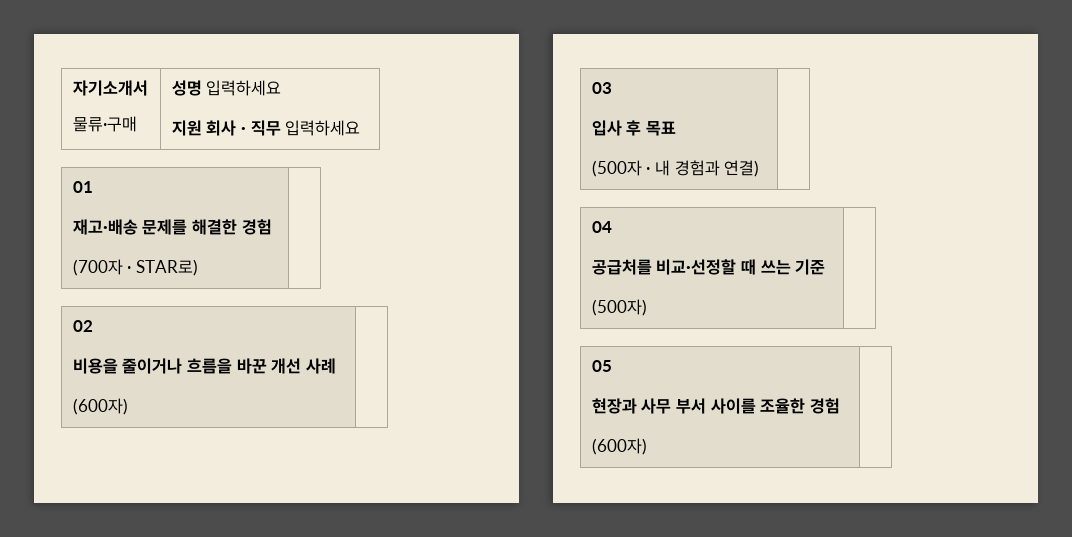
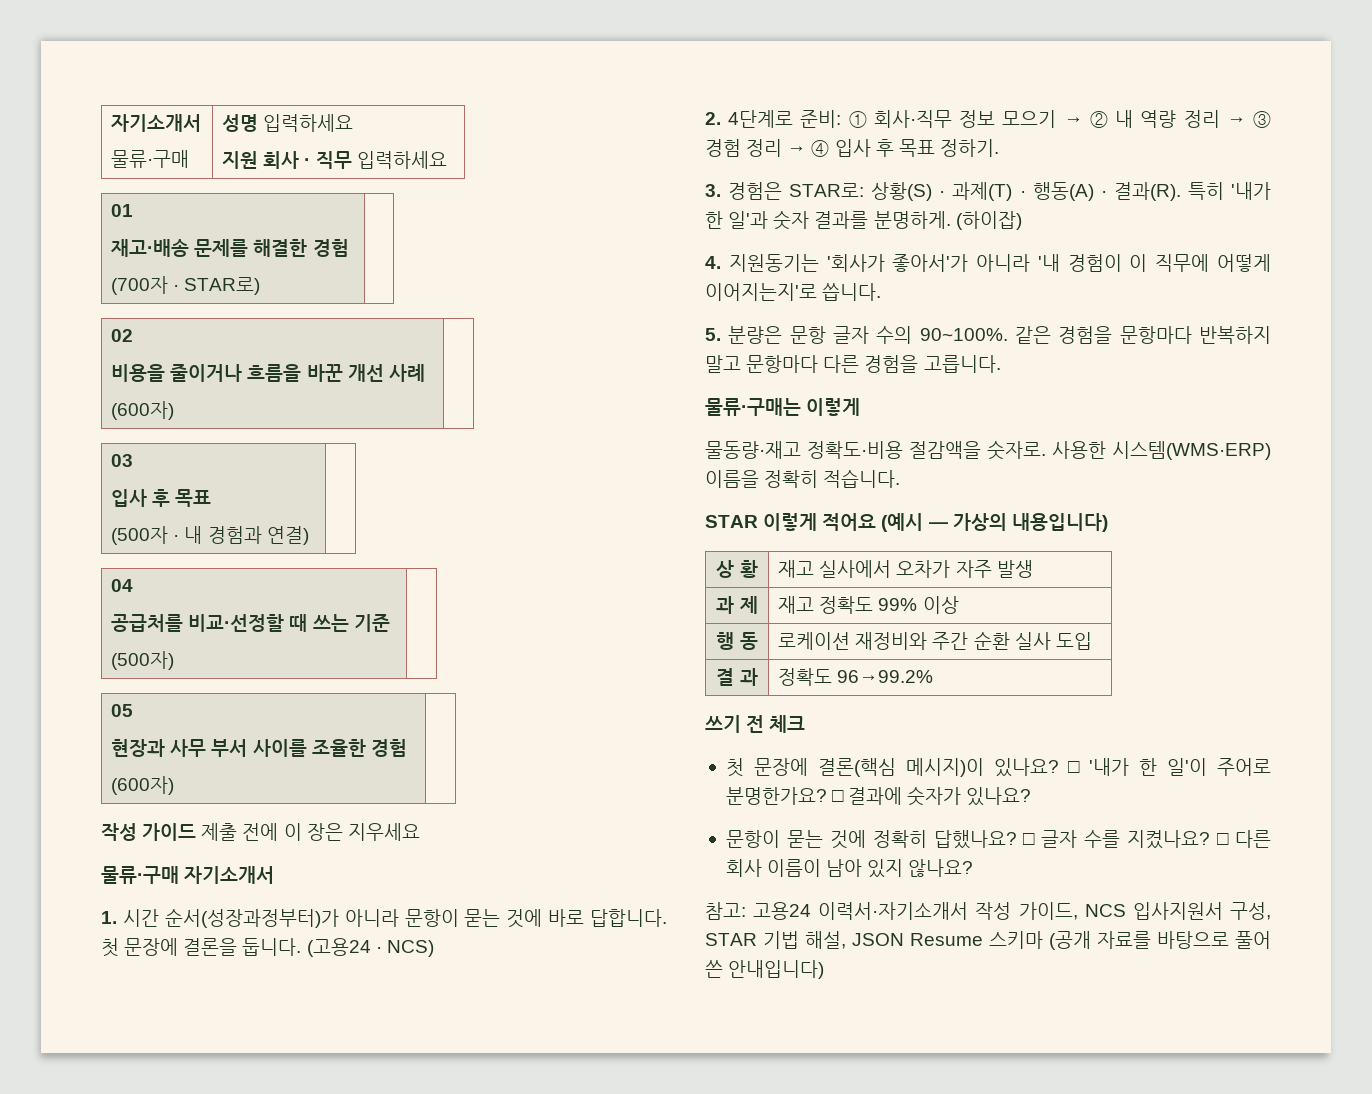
(647, 446) none -> [101,823,420,841] [101,866,275,884] [101,908,667,928] [101,938,434,957] [705,110,1271,128] [705,139,999,157] [705,182,1272,201] [705,210,1022,230] [705,254,1271,272] [705,283,882,301] [705,326,1271,344] [705,355,1001,373] [705,398,861,416] [705,440,1271,460] [705,469,901,488] [705,513,1108,532] [716,560,758,578] [778,560,1033,578] [716,596,758,614] [778,596,959,614] [716,632,758,650] [778,631,1092,650] [716,668,758,686] [778,668,934,686] [705,715,806,733] [725,758,1271,777] [725,786,1032,806] [725,830,1271,849] [725,859,974,878] [705,902,1271,920] [705,931,1271,950] [705,960,825,979] // 작성 가이드 제출 전에 이 장은 지우세요 // 물류·구매 자기소개서 // 1. 시간 순서(성장과정부터)가 아니라 문항이 묻는 것에 바로 답합니다. 첫 문장에 결론을 둡니다. (고용24 · NCS) // 2. 4단계로 준비: ① 회사·직무 정보 모으기 → ② 내 역량 정리 → ③ 경험 정리 → ④ 입사 후 목표 정하기. // 3. 경험은 STAR로: 상황(S) · 과제(T) · 행동(A) · 결과(R). 특히 '내가 한 일'과 숫자 결과를 분명하게. (하이잡) // 4. 지원동기는 '회사가 좋아서'가 아니라 '내 경험이 이 직무에 어떻게 이어지는지'로 씁니다. // 5. 분량은 문항 글자 수의 90~100%. 같은 경험을 문항마다 반복하지 말고 문항마다 다른 경험을 고릅니다. // 물류·구매는 이렇게 // 물동량·재고 정확도·비용 절감액을 숫자로. 사용한 시스템(WMS·ERP) 이름을 정확히 적습니다. // STAR 이렇게 적어요 (예시 — 가상의 내용입니다) // 상 황 | 재고 실사에서 오차가 자주 발생 // 과 제 | 재고 정확도 99% 이상 // 행 동 | 로케이션 재정비와 주간 순환 실사 도입 // 결 과 | 정확도 96→99.2% // 쓰기 전 체크 // 첫 문장에 결론(핵심 메시지)이 있나요? □ '내가 한 일'이 주어로 분명한가요? □ 결과에 숫자가 있나요? // 문항이 묻는 것에 정확히 답했나요? □ 글자 수를 지켰나요? □ 다른 회사 이름이 남아 있지 않나요? // 참고: 고용24 이력서·자기소개서 작성 가이드, NCS 입사지원서 구성, STAR 기법 해설, JSON Resume 스키마 (공개 자료를 바탕으로 풀어 쓴 안내입니다)

